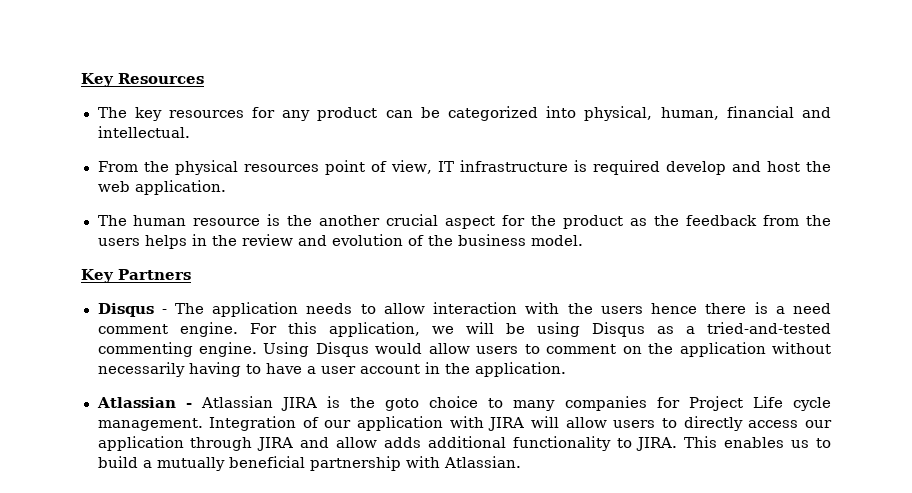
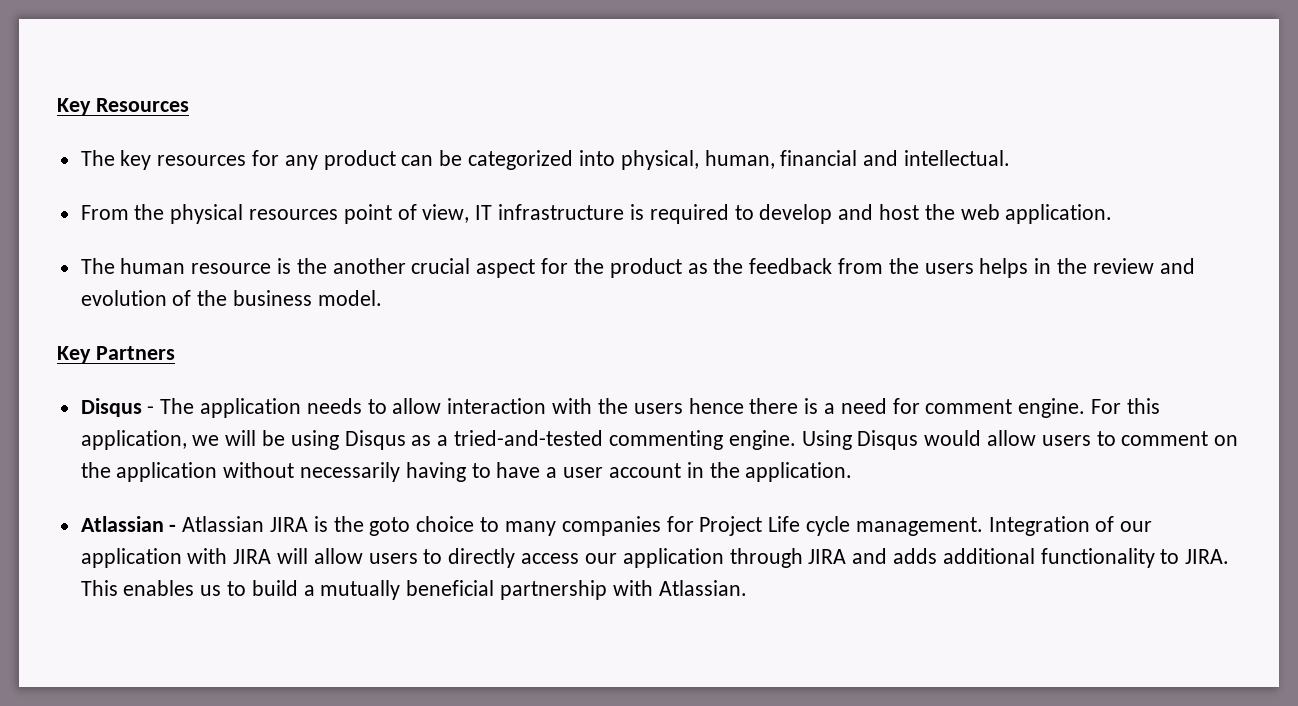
(660, 167) none -> [734,205,754,220] to
(832, 308) none -> [892,398,920,414] for
[336,437,378,448] allow -> (888, 556) none

